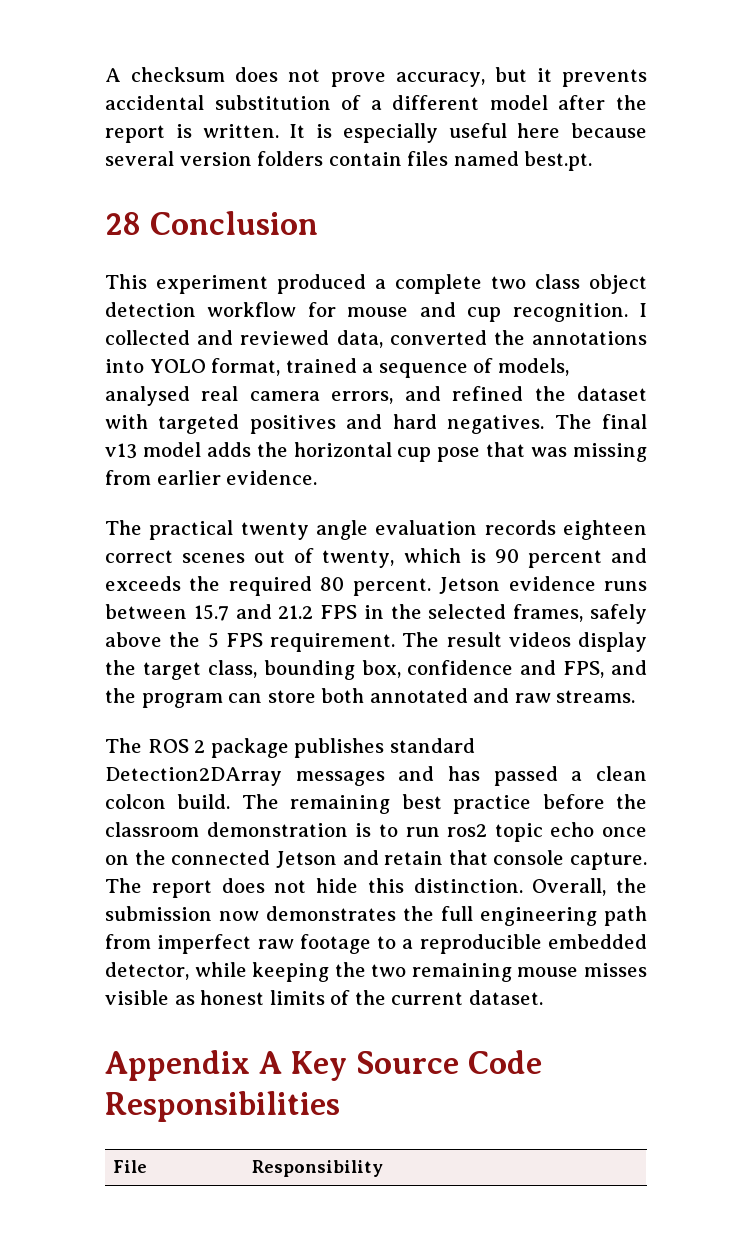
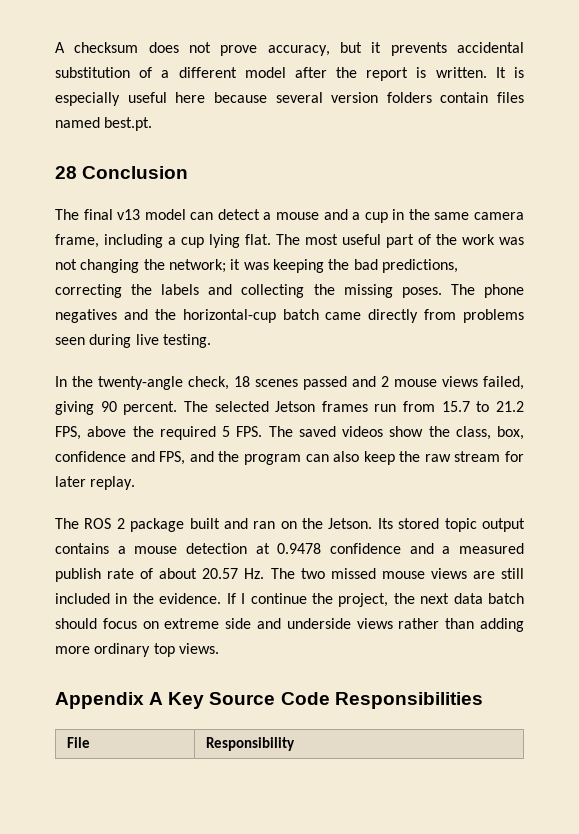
[105,274,647,294] [105,302,648,322] [105,330,647,348] [105,358,569,378] [105,386,647,406] [105,414,647,434] [105,442,648,462] [105,470,318,485] [105,520,647,540] [105,548,647,568] [105,576,647,596] [105,604,647,624] [105,632,647,652] [105,660,355,680] This experiment produced a complete two class object detection workflow for mouse and cup recognition. I collected and reviewed data, converted the annotations into YOLO format, trained a sequence of models, analysed real camera errors, and refined the dataset with targeted positives and hard negatives. The final v13 model adds the horizontal cup pose that was missing from earlier evidence. // The practical twenty angle evaluation records eighteen correct scenes out of twenty, which is 90 percent and exceeds the required 80 percent. Jetson evidence runs between 15.7 and 21.2 FPS in the selected frames, safely above the 5 FPS requirement. The result videos display the target class, bounding -> [55,209,524,223] [55,234,524,248] [55,259,458,273] [55,284,524,298] [55,309,524,323] [55,334,211,348] [55,376,524,390] [55,401,524,415] [55,426,491,440] The final v13 model can detect a mouse and a cup in the same camera frame, including a cup lying flat. The most useful part of the work was not changing the network; it was keeping the bad predictions, correcting the labels and collecting the missing poses. The phone negatives and the horizontal-cup batch came directly from problems seen during live testing. // In the twenty-angle check, 18 scenes passed and 2 mouse views failed, giving 90 percent. The selected Jetson frames run from 15.7 to 21.2 FPS, above the required 5 FPS. The saved videos show the class,
[267,688,636,703] [105,738,475,758] [105,766,647,786] [105,794,647,814] [105,822,647,842] [105,850,647,870] [105,878,647,898] [105,906,647,926] [105,934,647,954] [105,962,647,982] [105,990,543,1005] store both annotated and raw streams. // The ROS 2 package publishes standard Detection2DArray messages and has passed a clean colcon build. The remaining best practice before the classroom demonstration is to run ros2 topic echo once on the connected Jetson and retain that console capture. The report does not hide this distinction. Overall, the submission now demonstrates the full engineering path from imperfect raw footage to a reproducible embedded detector, while keeping the two remaining mouse misses visible as honest limits of the current dataset. -> [333,451,524,465] [55,476,136,490] [55,518,525,532] [55,543,524,554] [55,568,524,582] [55,593,524,607] [55,618,525,632] [55,643,219,657] also keep the raw stream for later replay. // The ROS 2 package built and ran on the Jetson. Its stored topic output contains a mouse detection at 0.9478 confidence and a measured publish rate of about 20.57 Hz. The two missed mouse views are still included in the evidence. If I continue the project, the next data batch should focus on extreme side and underside views rather than adding more ordinary top views.

